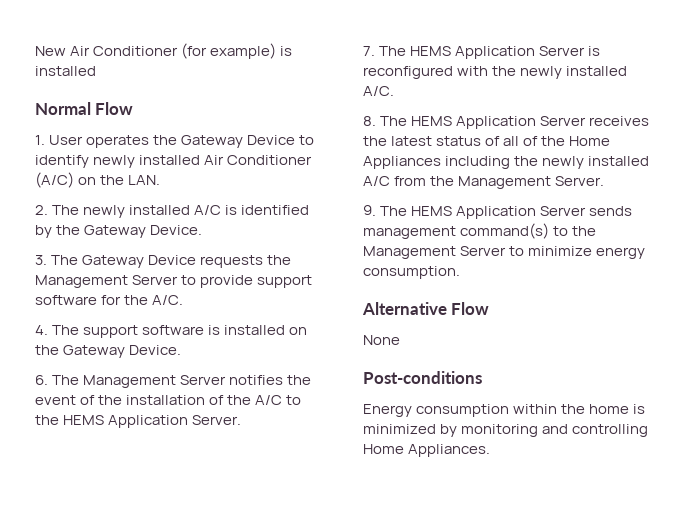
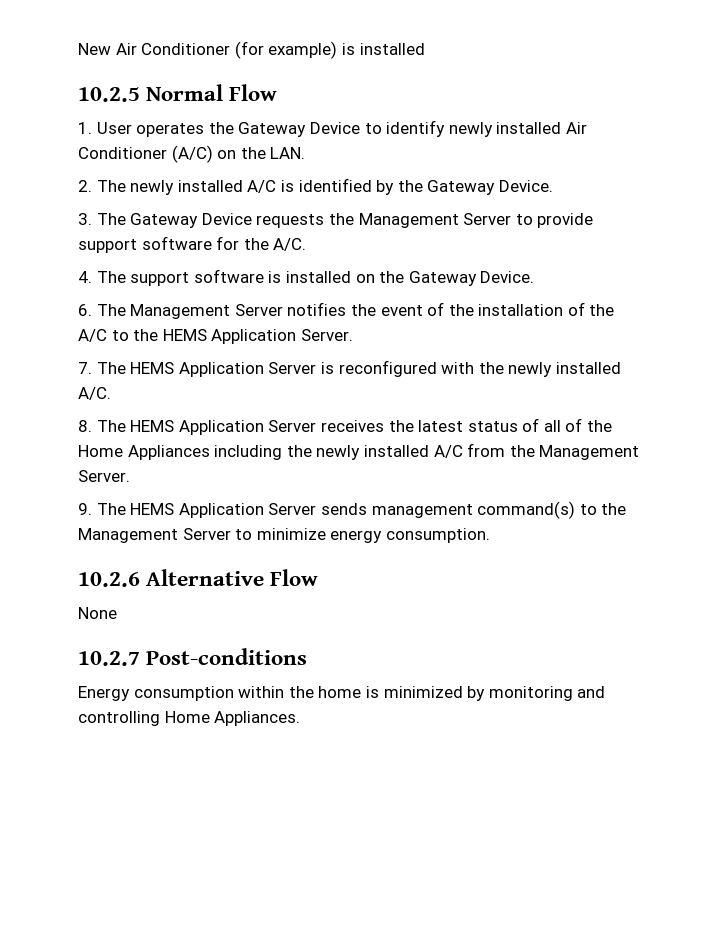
(96, 71) none -> [78,87,140,102] 10.2.5
(460, 272) none -> [78,572,140,587] 10.2.6
(400, 340) none -> [78,651,140,666] 10.2.7

